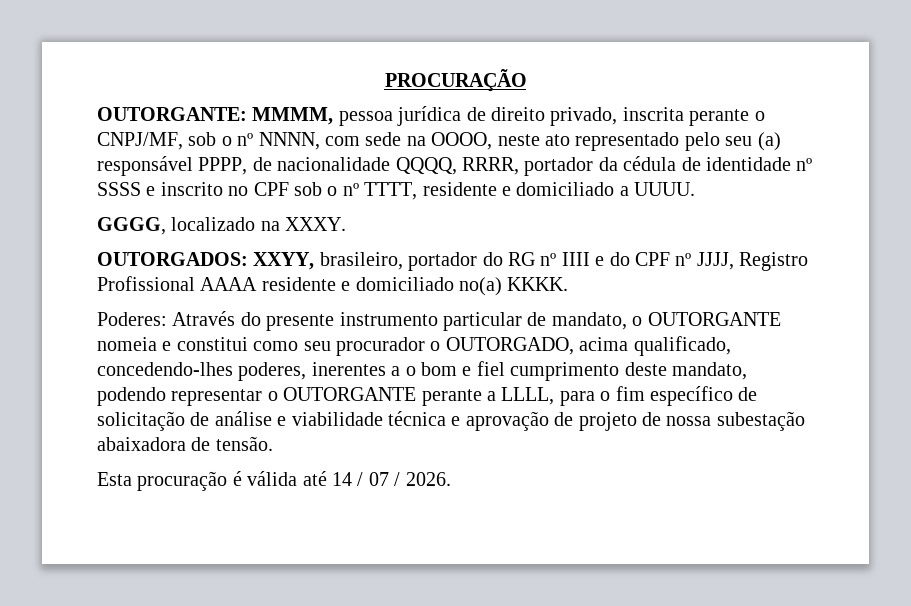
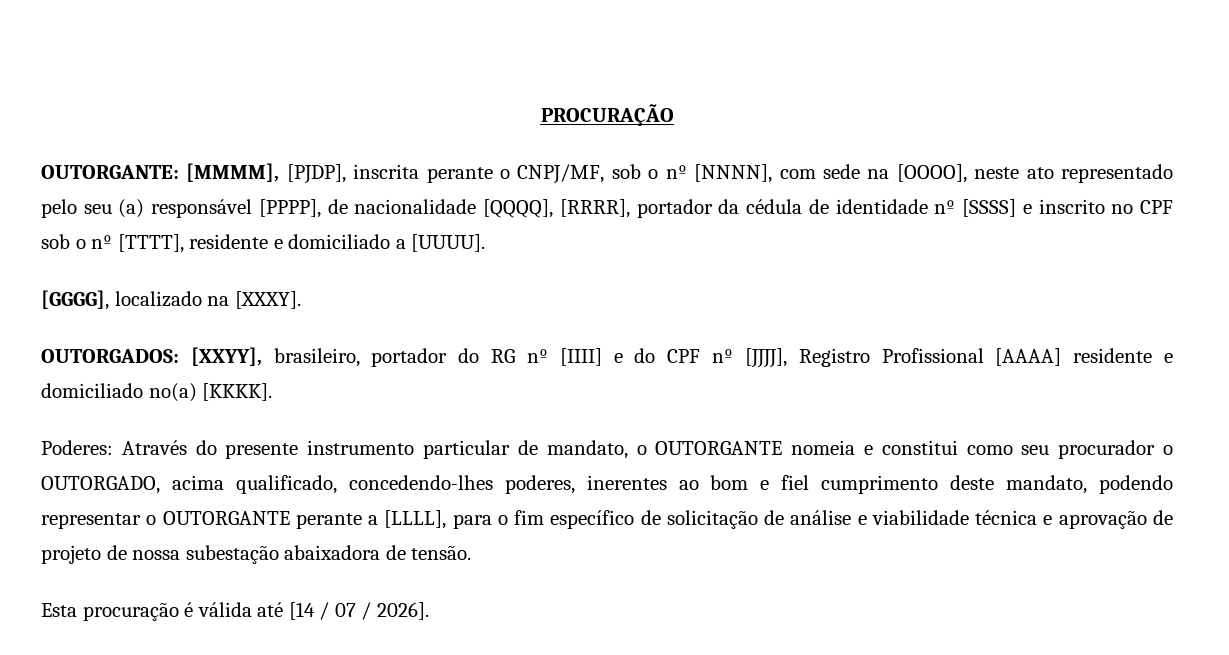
[252,106,618,126] MMMM, pessoa jurídica de direito privado, -> [186,163,346,184] [MMMM], [PJDP],
[258,132,320,150] NNNN, -> [694,164,773,183] [NNNN],
[431,132,493,150] OOOO, -> [896,164,967,183] [OOOO],
[198,157,248,175] PPPP, -> [258,199,321,218] [PPPP],
[395,157,519,175] QQQQ, RRRR, -> [483,199,630,218] [QQQQ], [RRRR],
[97,182,141,196] SSSS -> [962,199,1017,217] [SSSS]
[364,182,418,200] TTTT, -> [117,234,184,253] [TTTT],
[634,182,696,196] [97,217,166,235] UUUU. // GGGG, -> [411,234,486,252] [41,290,109,310] [UUUU]. // [GGGG],
[285,217,347,231] XXXY. -> [234,291,301,309] [XXXY].
[253,252,315,270] XXYY, -> [190,347,262,366] [XXYY],
[561,252,590,266] IIII -> [559,348,602,366] [IIII]
[696,252,734,270] JJJJ, -> [744,348,787,368] [JJJJ],
[200,277,258,291] AAAA -> [995,348,1062,366] [AAAA]
[507,277,569,291] KKKK. -> [202,383,273,401] [KKKK].
[391,366,416,376] a o -> [678,480,699,490] ao
[501,387,555,405] LLLL, -> [384,510,447,529] [LLLL],
[332,472,352,486] 14 -> [288,602,315,620] [14
[405,472,451,486] 2026. -> [376,602,429,620] 2026].

